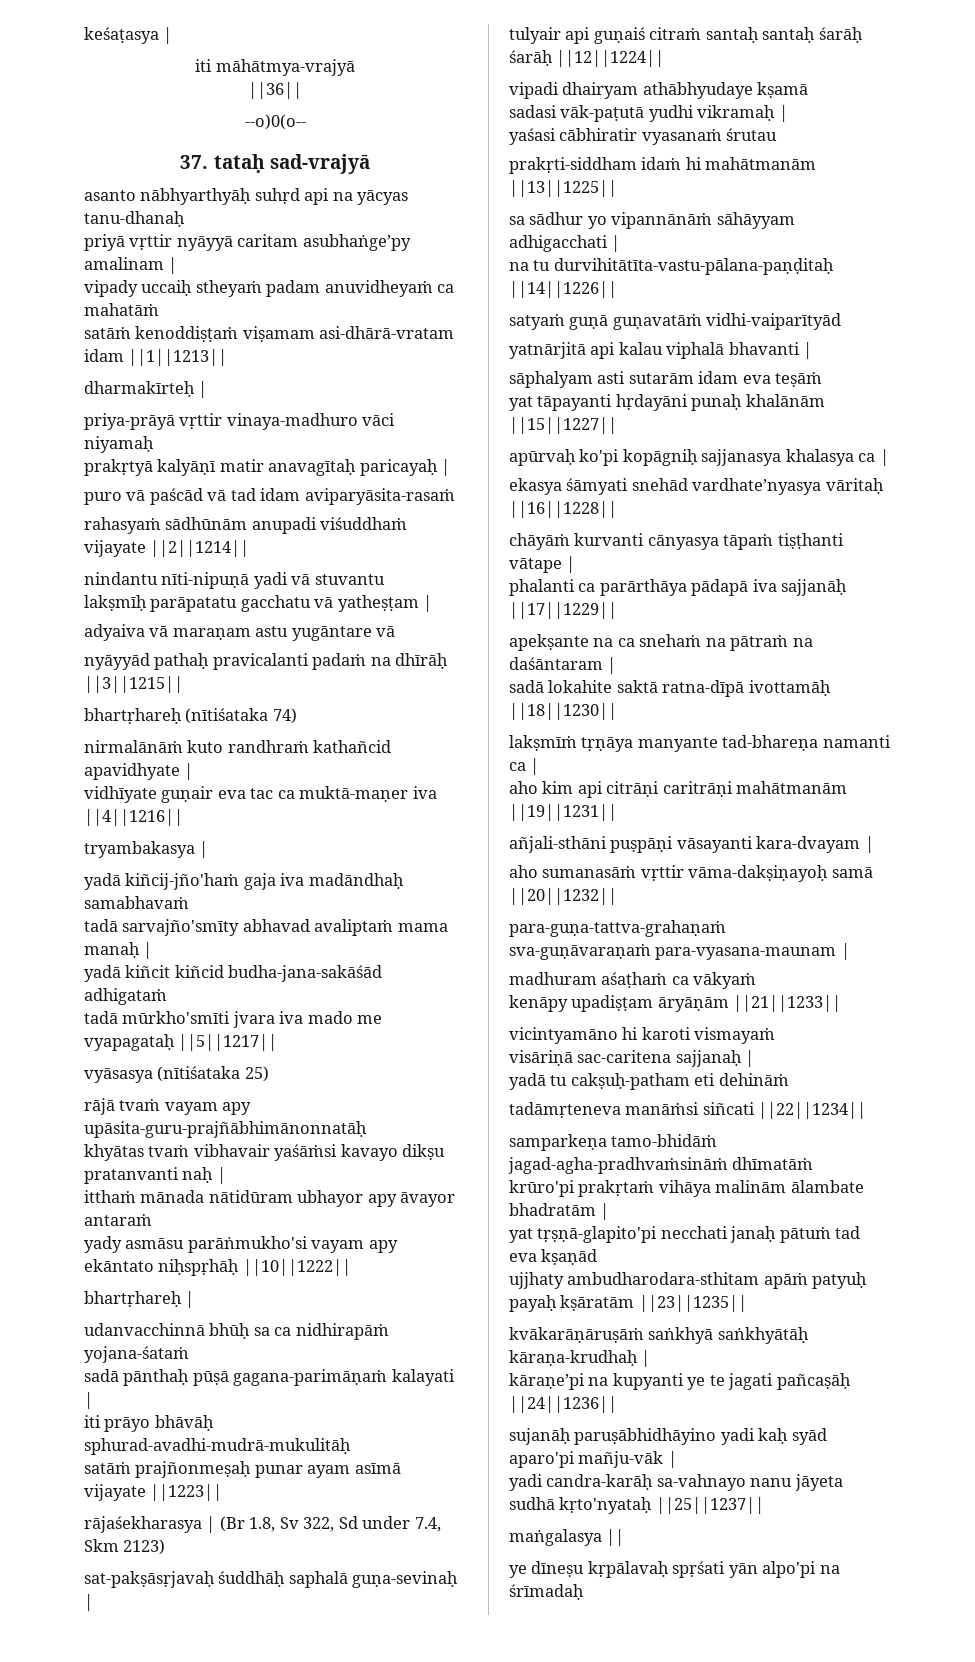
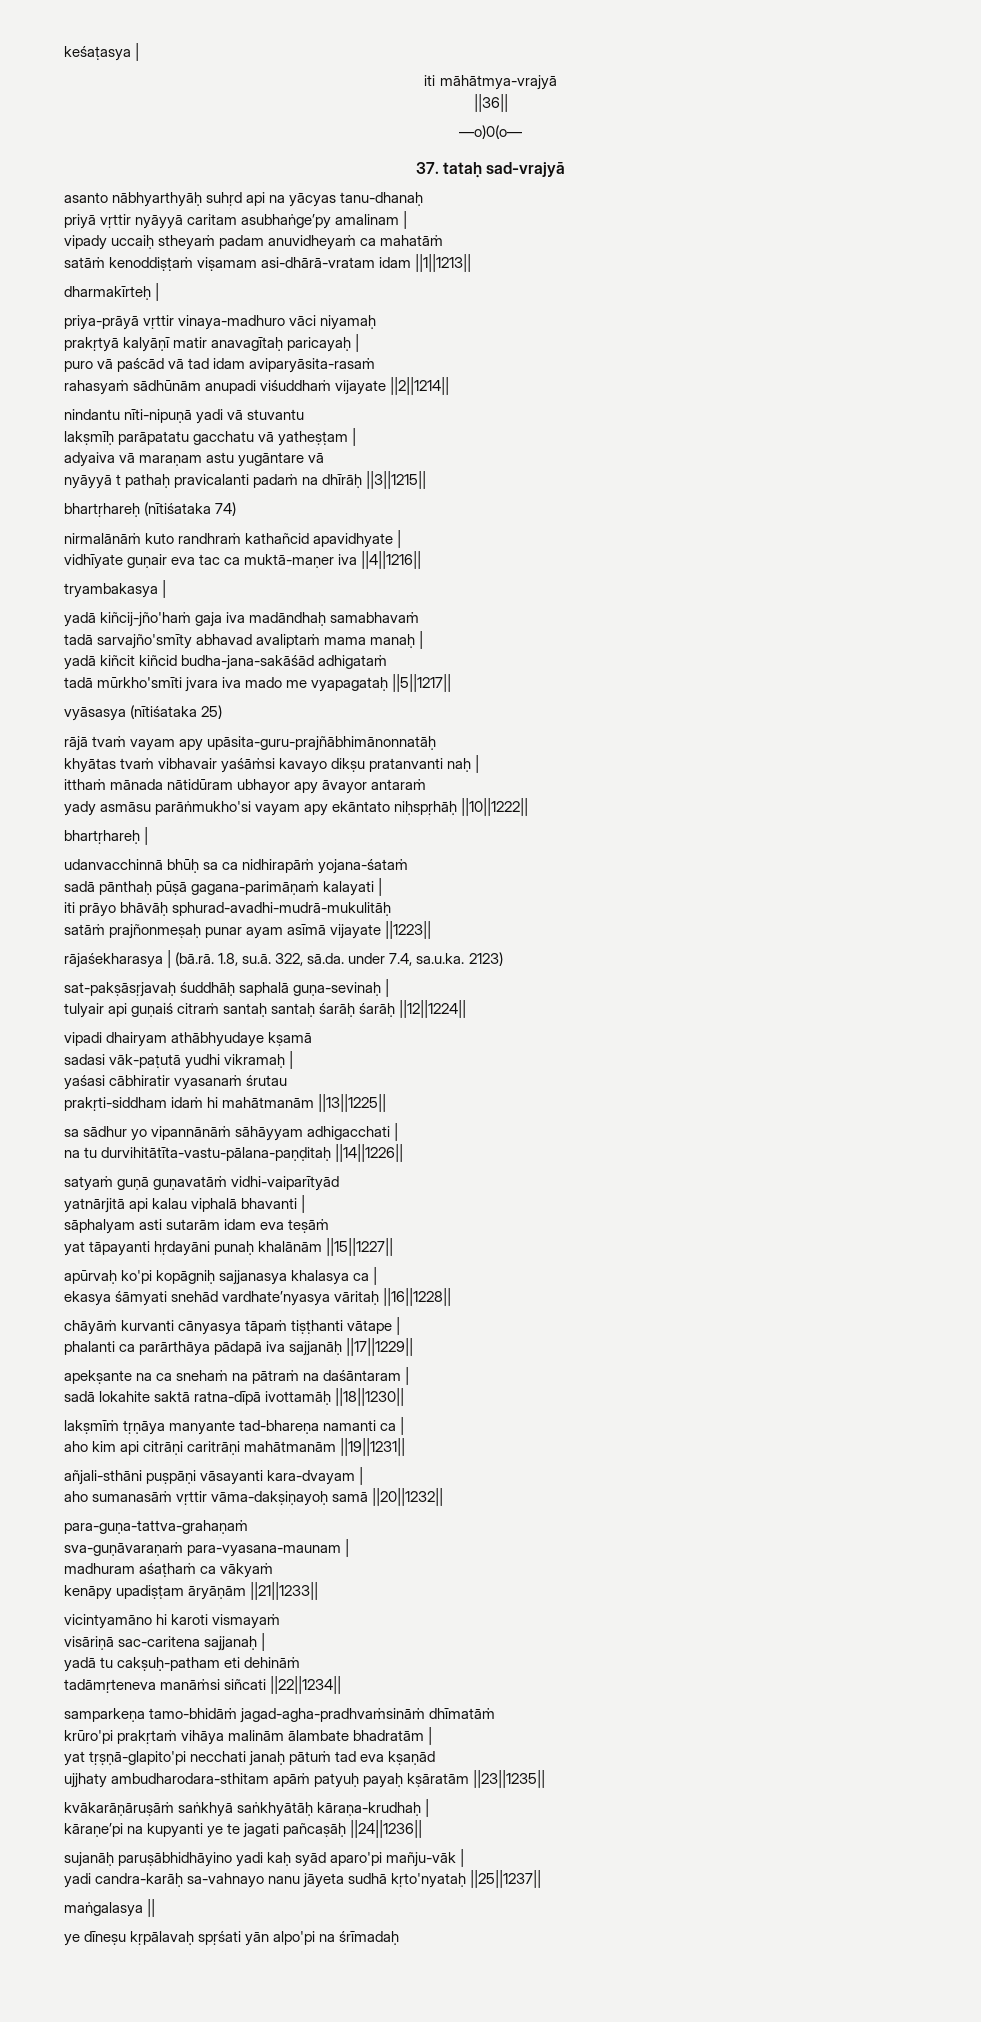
[244,114,306,130] --o)0(o-- -> [459,125,522,139] —o)0(o—
[84,653,150,670] nyāyyād -> [64,474,122,489] nyāyyā t
[219,1516,358,1532] (Br 1.8, Sv 322, Sd -> [175,952,345,966] (bā.rā. 1.8, su.ā. 322, sā.da.
[84,1539,119,1552] Skm -> [416,953,465,964] sa.u.ka.

